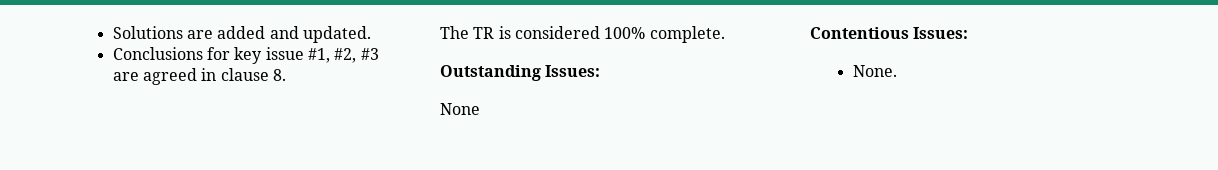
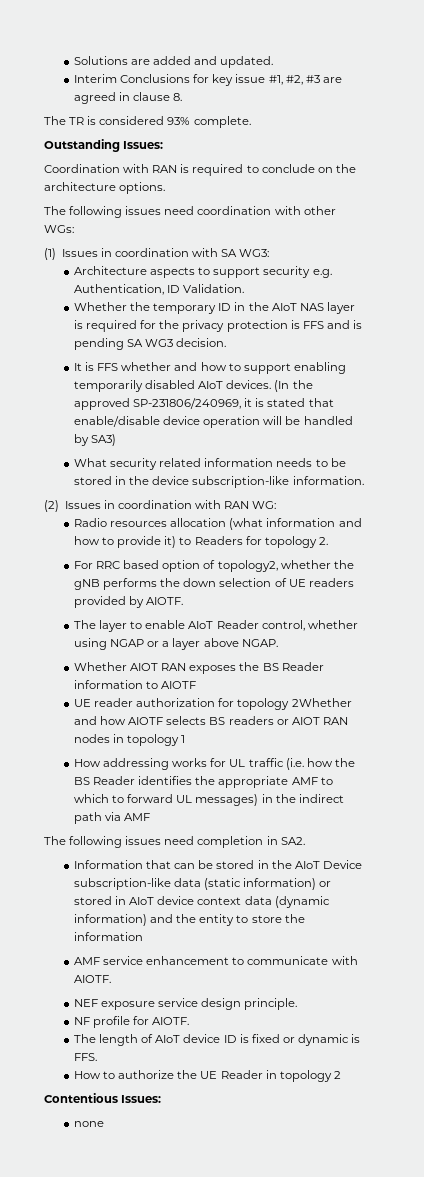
(372, 34) none -> [73,74,117,83] Interim
[604,27,646,39] 100% -> [167,117,191,125] 93%
[440,103,480,115] // None -> [44,164,356,176] [44,182,166,194] [44,206,336,218] [44,225,74,233] [44,248,270,260] [73,266,332,278] [73,284,245,295] [73,302,355,314] [73,320,362,332] [73,338,227,350] [73,362,346,374] [73,380,313,392] [73,398,334,410] [73,416,353,428] [73,434,117,446] [73,458,346,470] [73,476,364,488] [44,500,277,512] [73,518,362,530] [73,536,328,548] [73,560,354,572] [73,578,354,590] [73,596,184,608] [73,620,358,632] [73,638,278,650] [73,662,324,674] [73,680,197,689] [73,698,352,710] [73,716,348,725] [73,734,186,746] [73,758,355,770] [73,776,333,788] [73,794,344,806] [73,812,151,824] [44,836,305,848] [73,860,362,869] [73,878,332,890] [73,896,330,908] [73,914,305,926] [73,932,143,941] [73,956,358,965] [73,975,111,983] [73,998,298,1010] [73,1016,190,1028] [73,1034,361,1046] [73,1053,97,1061] [73,1070,341,1082] // Coordination with RAN is required to conclude on the architecture options. // The following issues need coordination with other WGs: // (1) Issues in coordination with SA WG3: // Architecture aspects to support security e.g. Authentication, ID Validation. // Whether the temporary ID in the AIoT NAS layer is required for the privacy protection is FFS and is pending SA WG3 decision. // It is FFS whether and how to support enabling temporarily disabled AIoT devices. (In the approved SP-231806/240969, it is stated that enable/disable device operation will be handled by SA3) // What security related information needs to be stored in the device subscription-like information. // (2) Issues in coordination with RAN WG: // Radio resources allocation (what information and how to provide it) to Readers for topology 2. // For RRC based option of topology2, whether the gNB performs the down selection of UE readers provided by AIOTF. // The layer to enable AIoT Reader control, whether using NGAP or a layer above NGAP. // Whether AIOT RAN exposes the BS Reader information to AIOTF // UE reader authorization for topology 2Whether and how AIOTF selects BS readers or AIOT RAN nodes in topology 1 // How addressing works for UL traffic (i.e. how the BS Reader identifies the appropriate AMF to which to forward UL messages) in the indirect path via AMF // The following issues need completion in SA2. // Information that can be stored in the AIoT Device subscription-like data (static information) or stored in AIoT device context data (dynamic information) and the entity to store the information // AMF service enhancement to communicate with AIOTF. // NEF exposure service design principle. // NF profile for AIOTF. // The length of AIoT device ID is fixed or dynamic is FFS. // How to authorize the UE Reader in topology 2
[852,65,897,77] // None. -> [73,1121,104,1127] // none

